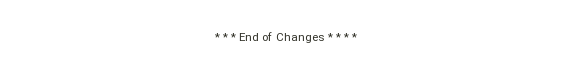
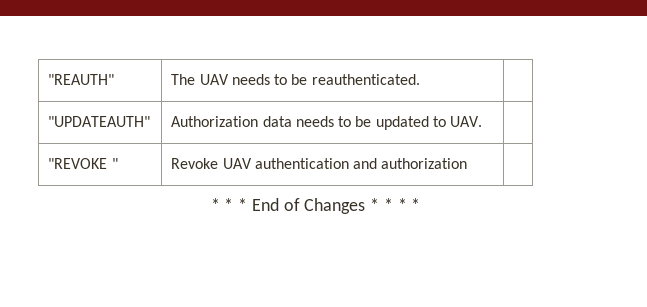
(214, 37) none -> [48,74,115,85] [171,74,420,85] [48,116,151,127] [171,116,483,130] [48,158,118,169] [171,158,468,169] "REAUTH" | The UAV needs to be reauthenticated. | // "UPDATEAUTH" | Authorization data needs to be updated to UAV. | // "REVOKE " | Revoke UAV authentication and authorization | //

